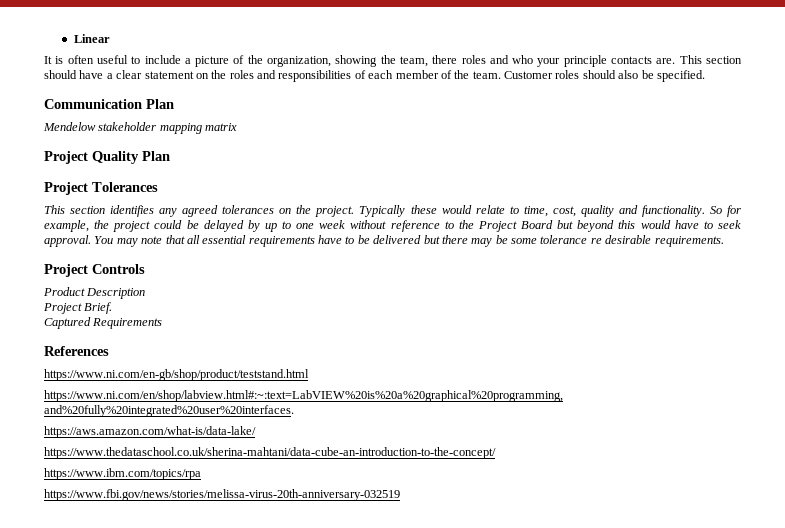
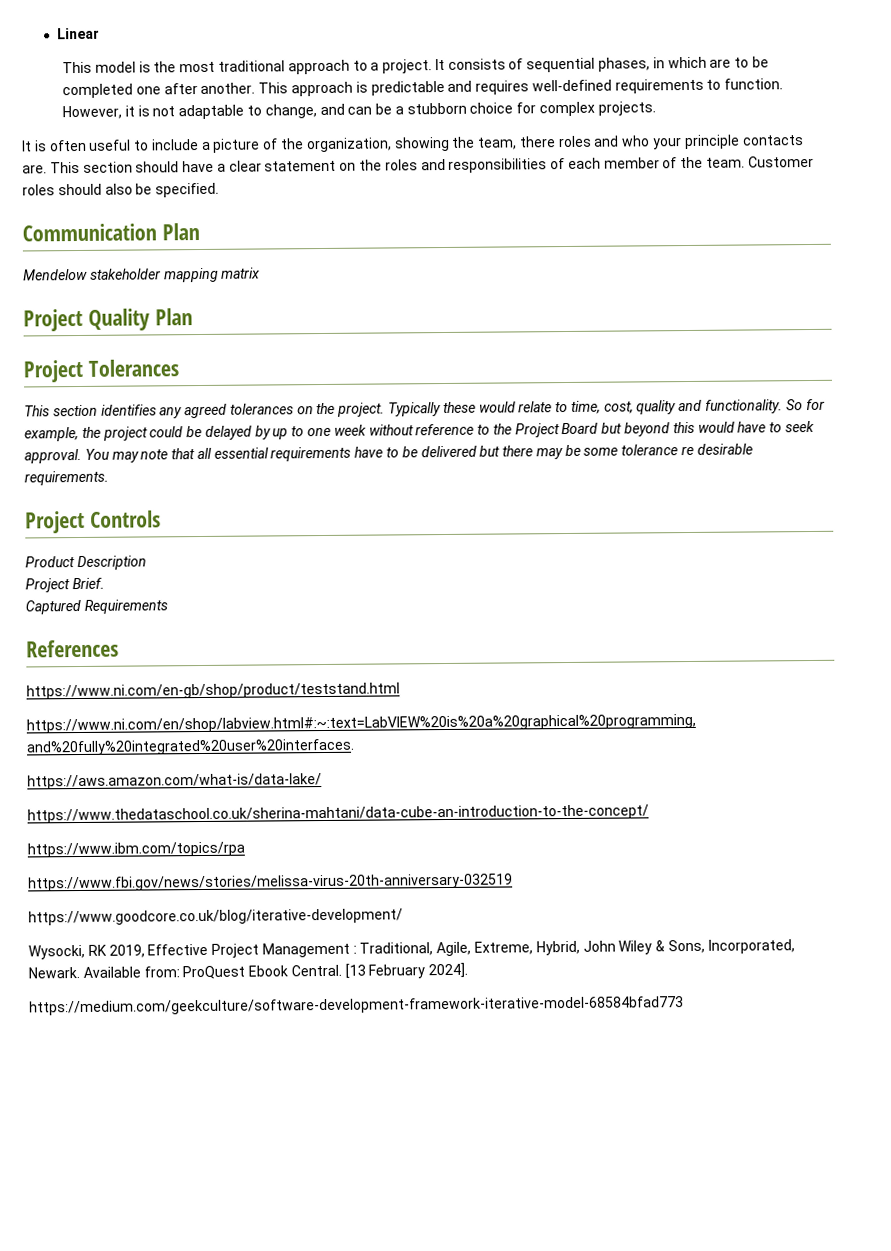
(110, 38) none -> [62,56,769,75] [62,78,784,99] [62,101,656,120] // This model is the most traditional approach to a project. It consists of sequential phases, in which are to be completed one after another. This approach is predictable and requires well-defined requirements to function. However, it is not adaptable to change, and can be a stubborn choice for complex projects.
(400, 495) none -> [28,908,403,926] [28,939,795,960] [28,962,469,980] [29,996,684,1016] // https://www.goodcore.co.uk/blog/iterative-development/ // Wysocki, RK 2019, Effective Project Management : Traditional, Agile, Extreme, Hybrid, John Wiley & Sons, Incorporated, Newark. Available from: ProQuest Ebook Central. [13 February 2024]. // https://medium.com/geekculture/software-development-framework-iterative-model-68584bfad773

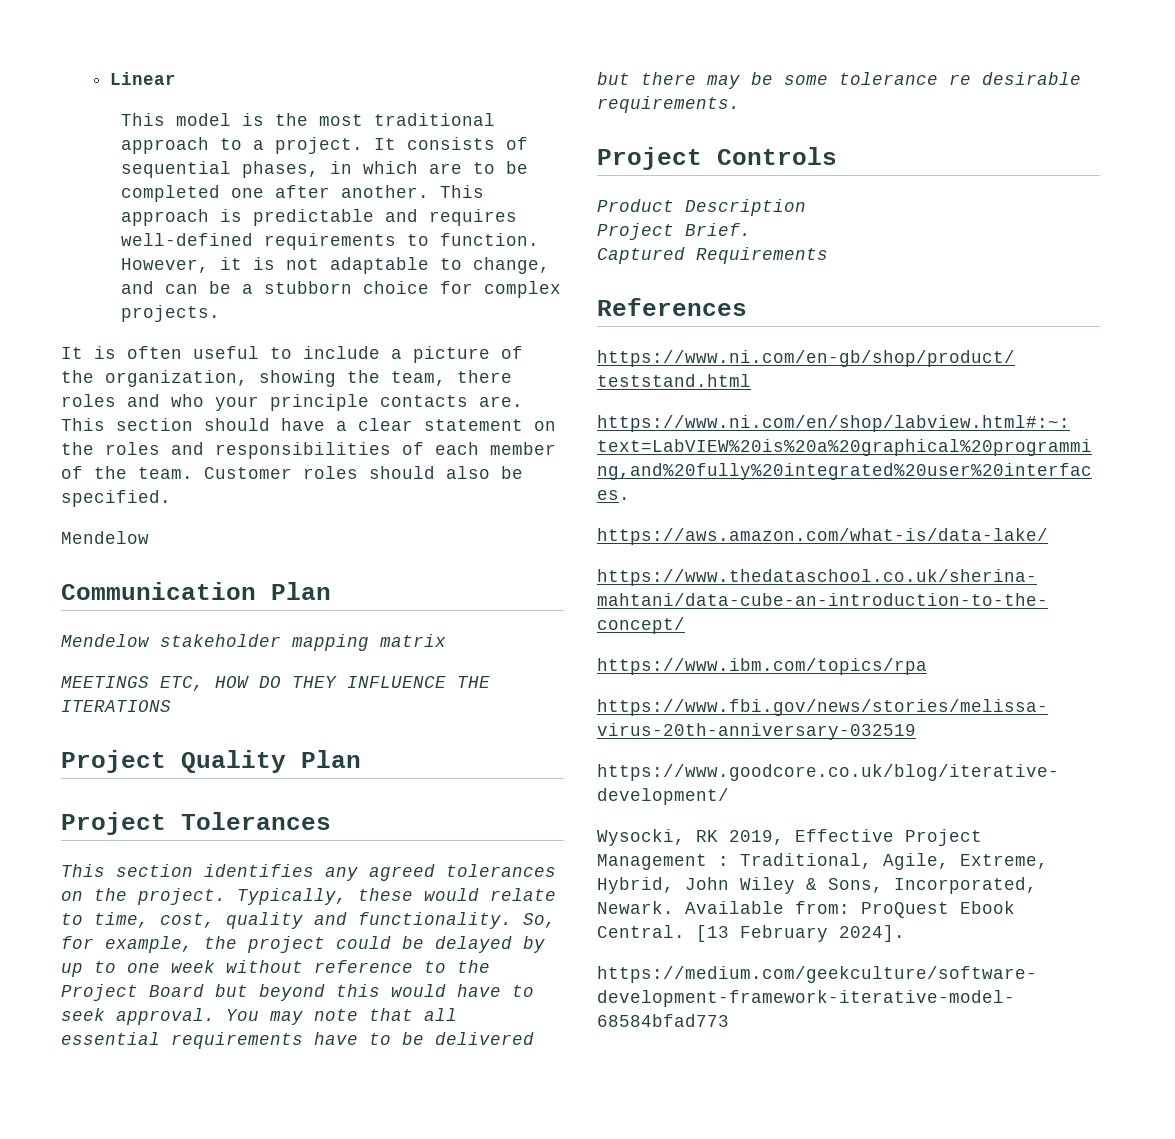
(220, 190) none -> [61,531,149,544] // Mendelow
(261, 273) none -> [61,676,490,691] [61,700,171,712] // MEETINGS ETC, HOW DO THEY INFLUENCE THE ITERATIONS
[388,402,442,417] Typically -> [237,888,347,905] Typically,
[785,399,803,411] So -> [523,913,556,928] So,

